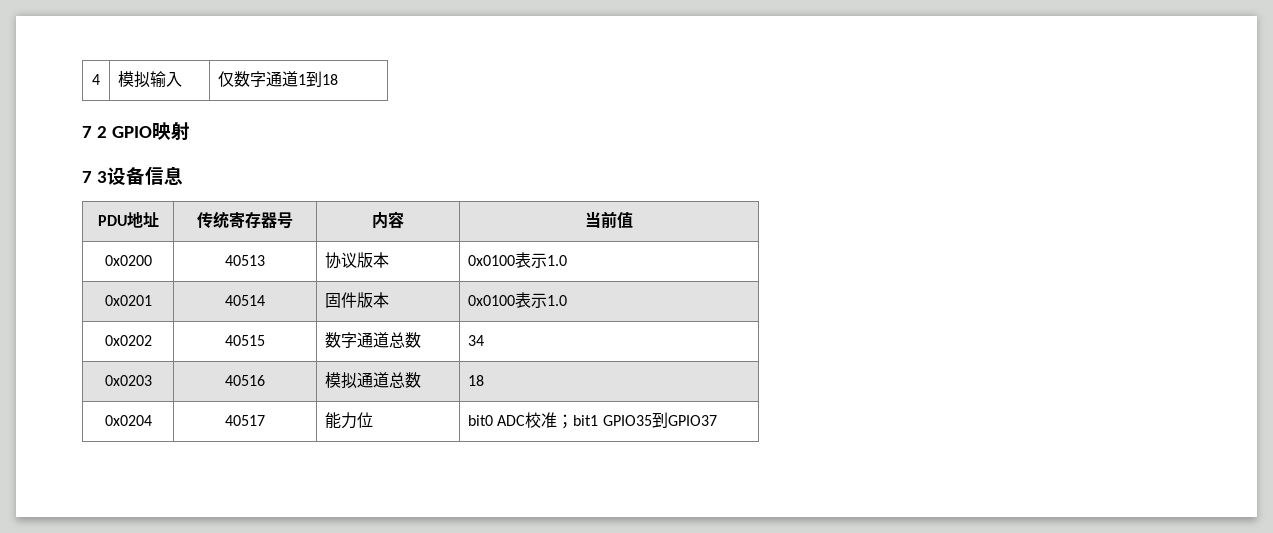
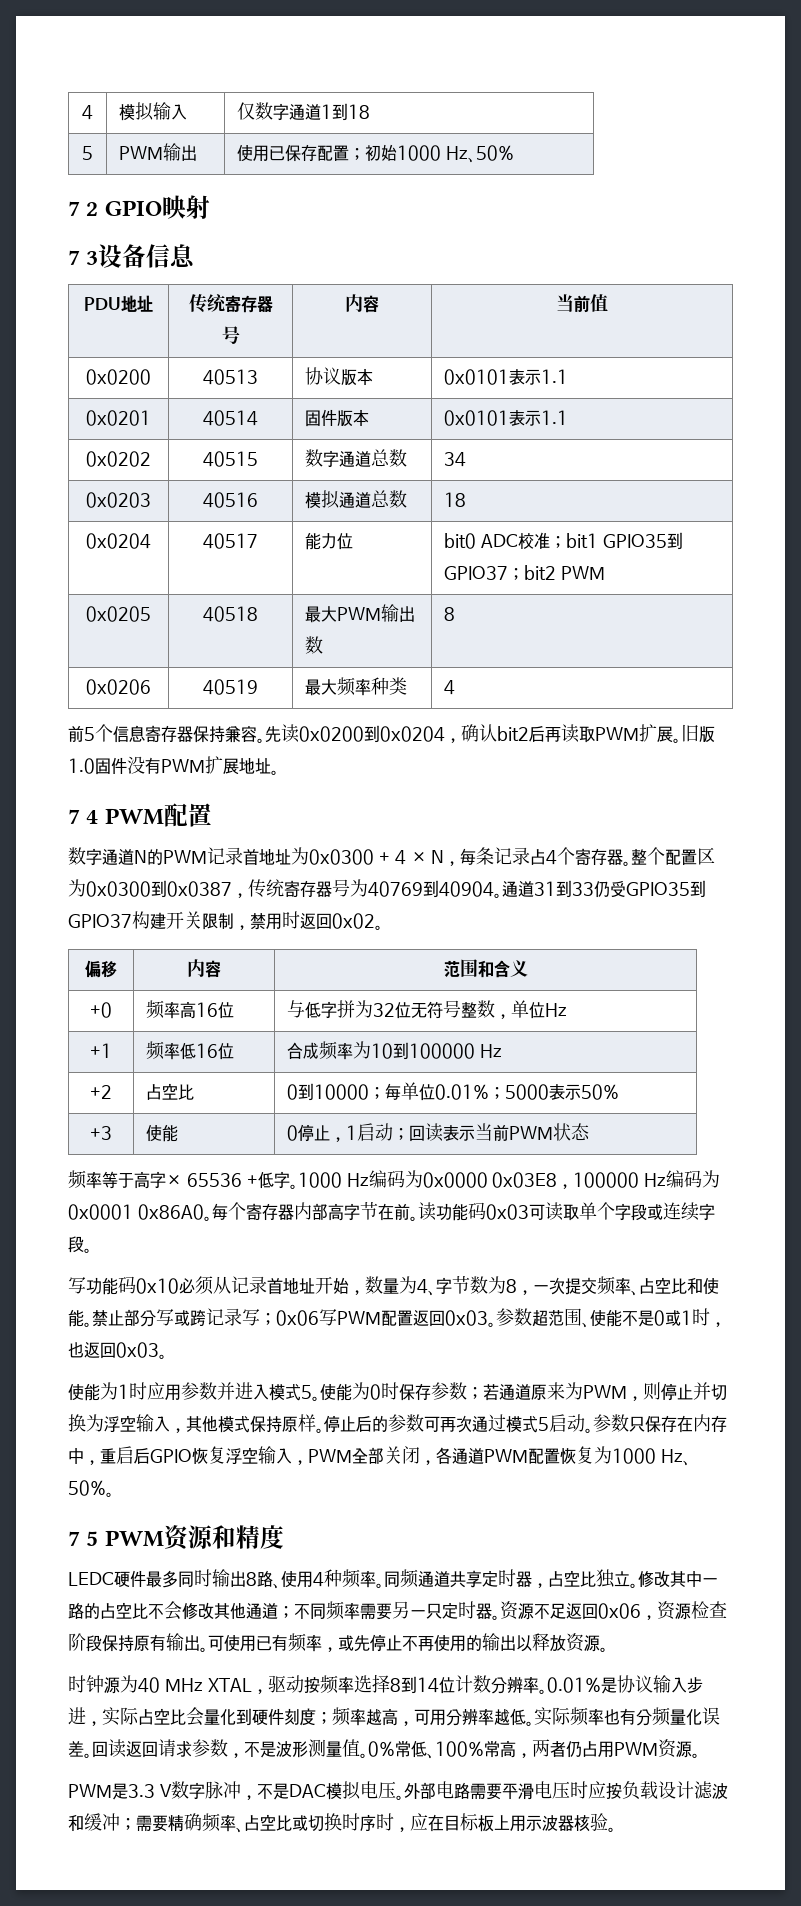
(339, 79) none -> [82,146,93,160] [119,143,198,161] [237,144,515,163] // 5 | PWM输出 | 使用已保存配置；初始1000 Hz、50%
[468,252,568,268] 0x0100表示1.0 -> [444,369,569,385] 0x0101表示1.1
[468,292,568,308] 0x0100表示1.0 -> [444,410,569,426] 0x0101表示1.1
(717, 420) none -> [508,565,606,581] [86,606,151,622] [203,606,258,622] [305,604,416,623] [305,636,324,654] [444,607,456,621] [86,679,151,695] [203,679,258,695] [305,677,408,696] [444,680,456,695] [68,724,715,743] [68,756,279,775] [68,803,212,827] [68,847,716,866] [68,879,706,898] [68,911,383,930] [85,960,117,978] [187,959,221,978] [443,959,528,978] [90,1002,112,1018] [146,1000,235,1019] [287,1000,568,1019] [90,1043,112,1058] [146,1041,235,1060] [287,1041,503,1060] [90,1085,112,1099] [146,1083,195,1100] [287,1082,620,1101] [90,1126,112,1140] [146,1124,179,1142] [287,1123,591,1142] [68,1170,721,1189] [68,1202,715,1221] [68,1236,92,1253] [68,1276,719,1296] [68,1308,726,1328] [68,1341,167,1359] [68,1382,727,1401] [68,1414,727,1433] [68,1446,691,1466] [68,1480,114,1497] [68,1525,284,1551] [68,1569,718,1589] [68,1601,727,1620] [68,1633,608,1652] [68,1674,703,1694] [68,1707,720,1726] [68,1739,700,1759] [68,1781,728,1800] [68,1813,616,1833] ；bit2 PWM // 0x0205 | 40518 | 最大PWM输出数 | 8 // 0x0206 | 40519 | 最大频率种类 | 4 // 前5个信息寄存器保持兼容。先读0x0200到0x0204，确认bit2后再读取PWM扩展。旧版1.0固件没有PWM扩展地址。 // 7 4 PWM配置 // 数字通道N的PWM记录首地址为0x0300 + 4 × N，每条记录占4个寄存器。整个配置区为0x0300到0x0387，传统寄存器号为40769到40904。通道31到33仍受GPIO35到GPIO37构建开关限制，禁用时返回0x02。 // 偏移 | 内容 | 范围和含义 // +0 | 频率高16位 | 与低字拼为32位无符号整数，单位Hz // +1 | 频率低16位 | 合成频率为10到100000 Hz // +2 | 占空比 | 0到10000；每单位0.01%；5000表示50% // +3 | 使能 | 0停止，1启动；回读表示当前PWM状态 // 频率等于高字× 65536 +低字。1000 Hz编码为0x0000 0x03E8，100000 Hz编码为0x0001 0x86A0。每个寄存器内部高字节在前。读功能码0x03可读取单个字段或连续字段。 // 写功能码0x10必须从记录首地址开始，数量为4、字节数为8，一次提交频率、占空比和使能。禁止部分写或跨记录写；0x06写PWM配置返回0x03。参数超范围、使能不是0或1时，也返回0x03。 // 使能为1时应用参数并进入模式5。使能为0时保存参数；若通道原来为PWM，则停止并切换为浮空输入，其他模式保持原样。停止后的参数可再次通过模式5启动。参数只保存在内存中，重启后GPIO恢复浮空输入，PWM全部关闭，各通道PWM配置恢复为1000 Hz、50%。 // 7 5 PWM资源和精度 // LEDC硬件最多同时输出8路、使用4种频率。同频通道共享定时器，占空比独立。修改其中一路的占空比不会修改其他通道；不同频率需要另一只定时器。资源不足返回0x06，资源检查阶段保持原有输出。可使用已有频率，或先停止不再使用的输出以释放资源。 // 时钟源为40 MHz XTAL，驱动按频率选择8到14位计数分辨率。0.01%是协议输入步进，实际占空比会量化到硬件刻度；频率越高，可用分辨率越低。实际频率也有分频量化误差。回读返回请求参数，不是波形测量值。0%常低、100%常高，两者仍占用PWM资源。 // PWM是3.3 V数字脉冲，不是DAC模拟电压。外部电路需要平滑电压时应按负载设计滤波和缓冲；需要精确频率、占空比或切换时序时，应在目标板上用示波器核验。

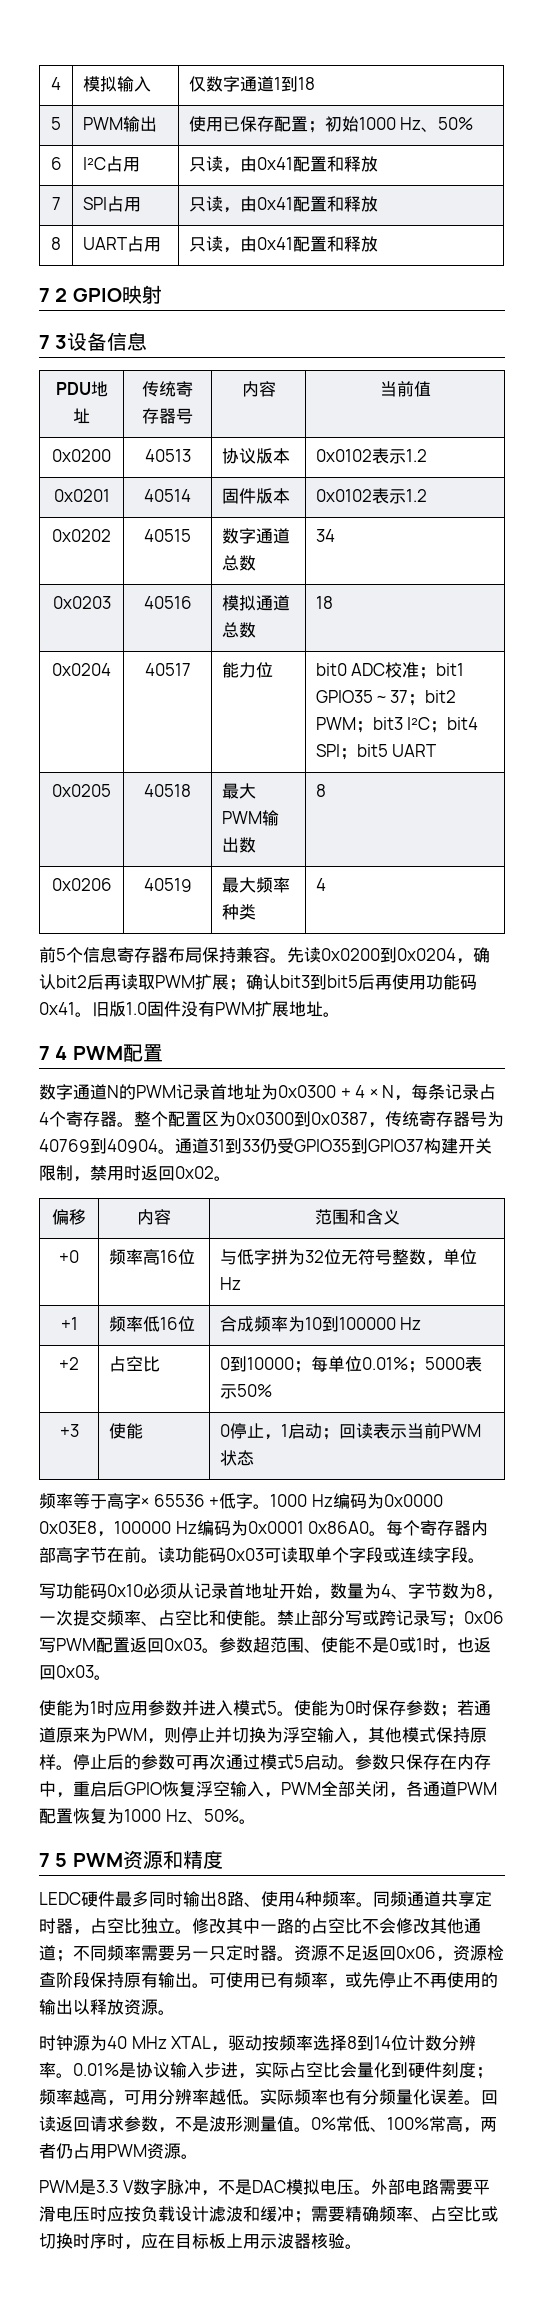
(515, 153) none -> [50,157,62,170] [82,156,140,172] [188,156,378,173] [51,197,61,210] [82,196,141,212] [188,196,378,213] [51,237,61,250] [82,236,161,252] [188,236,378,253] // 6 | I²C占用 | 只读，由0x41配置和释放 // 7 | SPI占用 | 只读，由0x41配置和释放 // 8 | UART占用 | 只读，由0x41配置和释放
[444,369,569,385] 0x0101表示1.1 -> [315,448,427,464] 0x0102表示1.2
[444,410,569,426] 0x0101表示1.1 -> [315,488,427,504] 0x0102表示1.2
[666,532,683,550] [444,566,509,580] 到GPIO37 -> [372,690,408,703] ～37
(606, 573) none -> [355,717,479,733] [315,744,437,760] ；bit3 I²C；bit4 SPI；bit5 UART
(193, 734) none -> [168,947,202,963] 布局
(673, 734) none -> [229,974,477,991] [39,1002,75,1015] ；确认bit3到bit5后再使用功能码0x41

